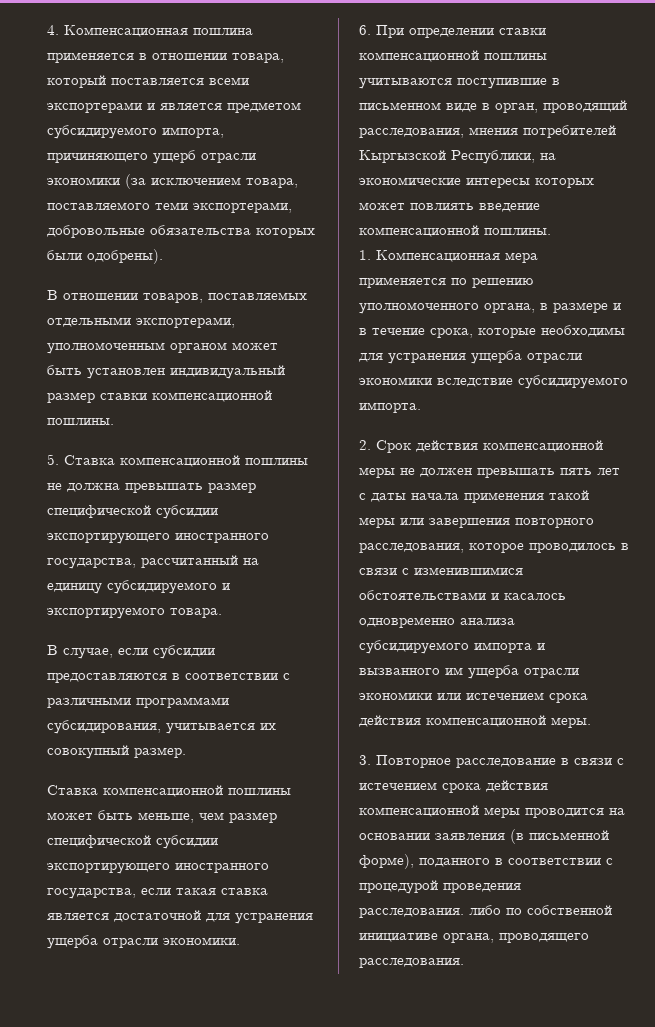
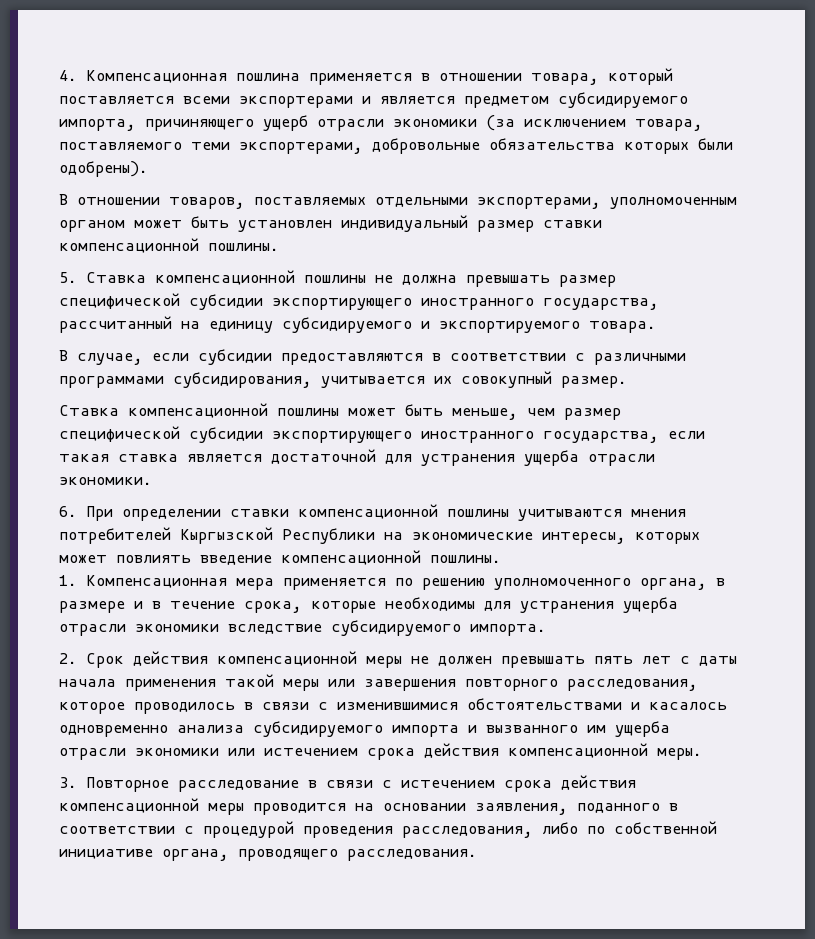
[457,78,560,89] [359,100,627,113] [359,128,464,138] поступившие в письменном виде в орган, проводящий расследования, -> (622, 515) none
[451,150,535,164] Республики, -> [282,528,375,544] Республики
[466,178,530,188] интересы -> [542,532,626,544] интересы,
[435,829,609,844] [359,854,414,869] заявления (в письменной форме), -> [475,803,568,815] заявления,
[359,908,464,918] расследования. -> [402,826,533,838] расследования,

